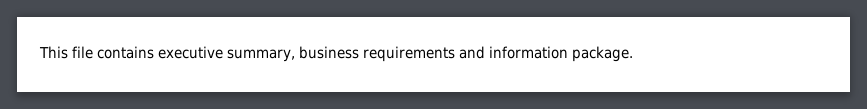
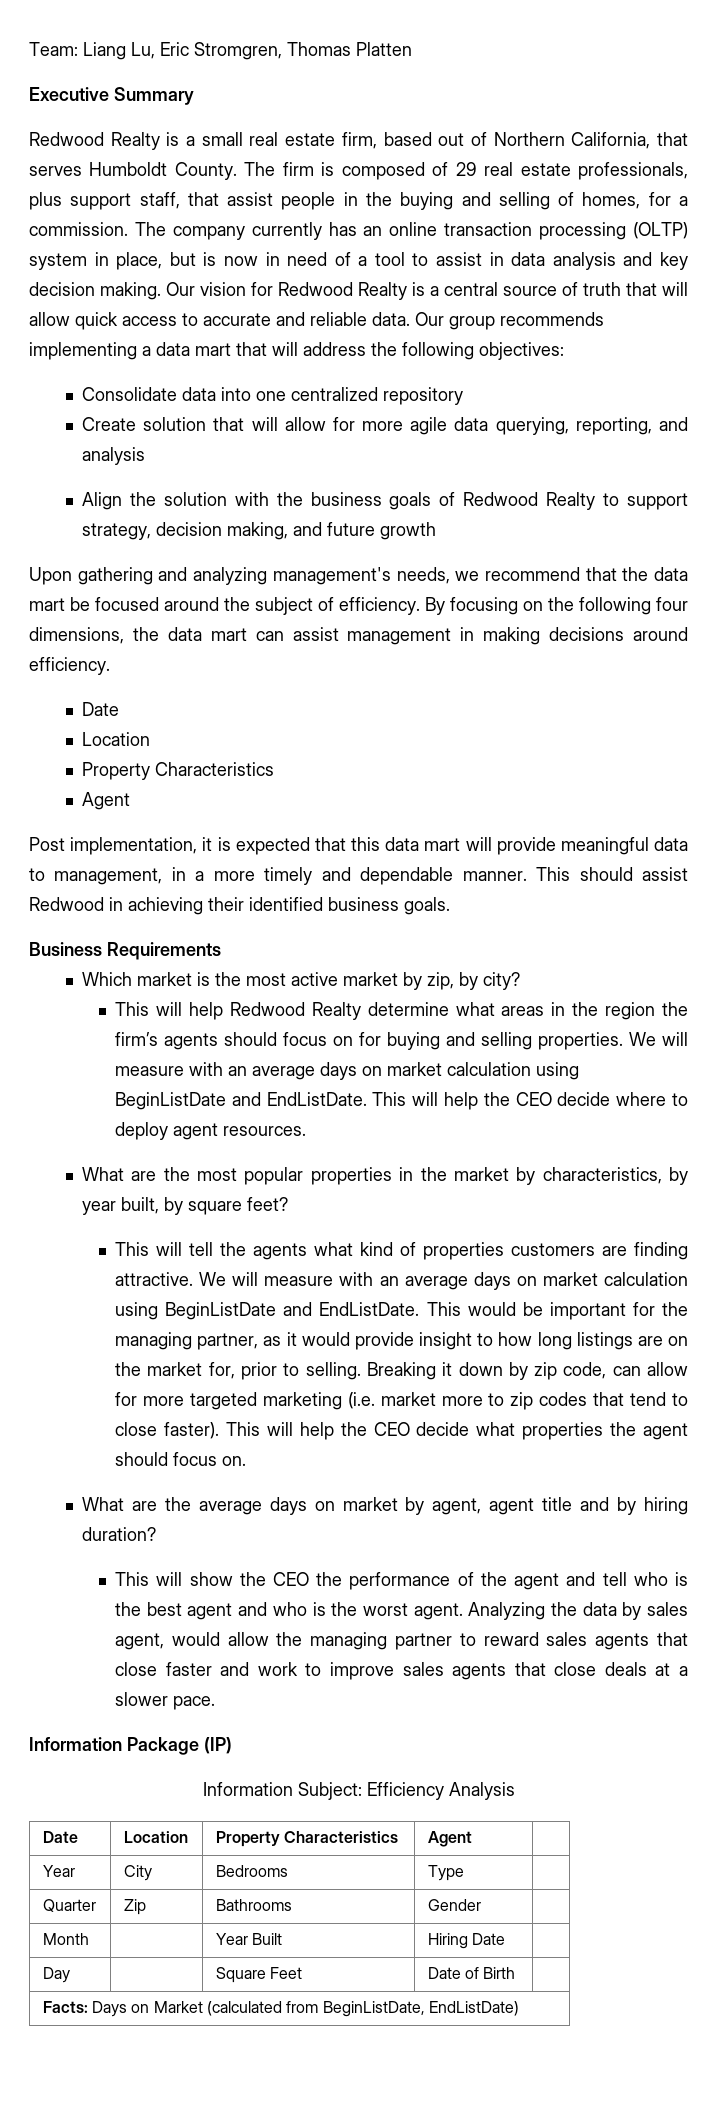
[39,46,633,62] This file contains executive summary, business requirements and information package. -> [29,42,412,60] [29,87,194,105] [29,132,688,150] [29,162,688,180] [29,192,689,210] [29,222,689,240] [29,252,688,270] [29,282,688,300] [29,312,604,330] [29,342,564,360] [81,387,463,405] [81,417,688,435] [81,447,145,465] [81,492,689,510] [81,522,436,540] [29,567,688,585] [29,597,688,615] [29,627,688,645] [29,657,110,675] [81,702,119,716] [81,732,150,746] [81,762,274,780] [81,792,130,810] [29,837,688,855] [29,867,688,885] [29,897,450,915] [29,942,221,960] [81,972,520,990] [115,1002,688,1020] [115,1032,688,1050] [115,1062,580,1080] [115,1092,688,1110] [115,1122,307,1140] [81,1167,689,1185] [81,1197,288,1215] [115,1242,688,1260] [115,1272,688,1290] [115,1302,689,1320] [115,1332,688,1350] [115,1362,688,1380] [115,1392,688,1410] [115,1422,688,1440] [115,1452,247,1466] [81,1497,689,1515] [81,1527,156,1541] [115,1572,688,1590] [115,1602,688,1620] [115,1632,688,1650] [115,1662,689,1680] [115,1692,216,1710] [29,1737,232,1755] [202,1782,515,1800] [42,1831,78,1843] [123,1831,188,1843] [215,1831,398,1847] [427,1831,472,1847] [42,1865,75,1877] [123,1865,152,1881] [215,1865,288,1877] [427,1865,464,1881] [42,1899,96,1912] [123,1899,146,1915] [215,1899,292,1911] [427,1899,481,1911] [42,1933,89,1945] [215,1933,282,1945] [427,1933,505,1949] [42,1967,70,1983] [215,1967,302,1983] [427,1967,516,1979] [42,2001,519,2017] Team: Liang Lu, Eric Stromgren, Thomas Platten // Executive Summary // Redwood Realty is a small real estate firm, based out of Northern California, that serves Humboldt County. The firm is composed of 29 real estate professionals, plus support staff, that assist people in the buying and selling of homes, for a commission. The company currently has an online transaction processing (OLTP) system in place, but is now in need of a tool to assist in data analysis and key decision making. Our vision for Redwood Realty is a central source of truth that will allow quick access to accurate and reliable data. Our group recommends implementing a data mart that will address the following objectives: // Consolidate data into one centralized repository // Create solution that will allow for more agile data querying, reporting, and analysis // Align the solution with the business goals of Redwood Realty to support strategy, decision making, and future growth // Upon gathering and analyzing management's needs, we recommend that the data mart be focused around the subject of efficiency. By focusing on the following four dimensions, the data mart can assist management in making decisions around efficiency. // Date // Location // Property Characteristics // Agent // Post implementation, it is expected that this data mart will provide meaningful data to management, in a more timely and dependable manner. This should assist Redwood in achieving their identified business goals. // Business Requirements // Which market is the most active market by zip, by city? // This will help Redwood Realty determine what areas in the region the firm’s agents should focus on for buying and selling properties. We will measure with an average days on market calculation using BeginListDate and EndListDate. This will help the CEO decide where to deploy agent resources. // What are the most popular properties in the market by characteristics, by year built, by square feet? // This will tell the agents what kind of properties customers are finding attractive. We will measure with an average days on market calculation using BeginListDate and EndListDate. This would be important for the managing partner, as it would provide insight to how long listings are on the market for, prior to selling. Breaking it down by zip code, can allow for more targeted marketing (i.e. market more to zip codes that tend to close faster). This will help the CEO decide what properties the agent should focus on. // What are the average days on market by agent, agent title and by hiring duration? // This will show the CEO the performance of the agent and tell who is the best agent and who is the worst agent. Analyzing the data by sales agent, would allow the managing partner to reward sales agents that close faster and work to improve sales agents that close deals at a slower pace. // Information Package (IP) // Information Subject: Efficiency Analysis // Date | Location | Property Characteristics | Agent | // Year | City | Bedrooms | Type | // Quarter | Zip | Bathrooms | Gender | // Month | | Year Built | Hiring Date | // Day | | Square Feet | Date of Birth | // Facts: Days on Market (calculated from BeginListDate, EndListDate)

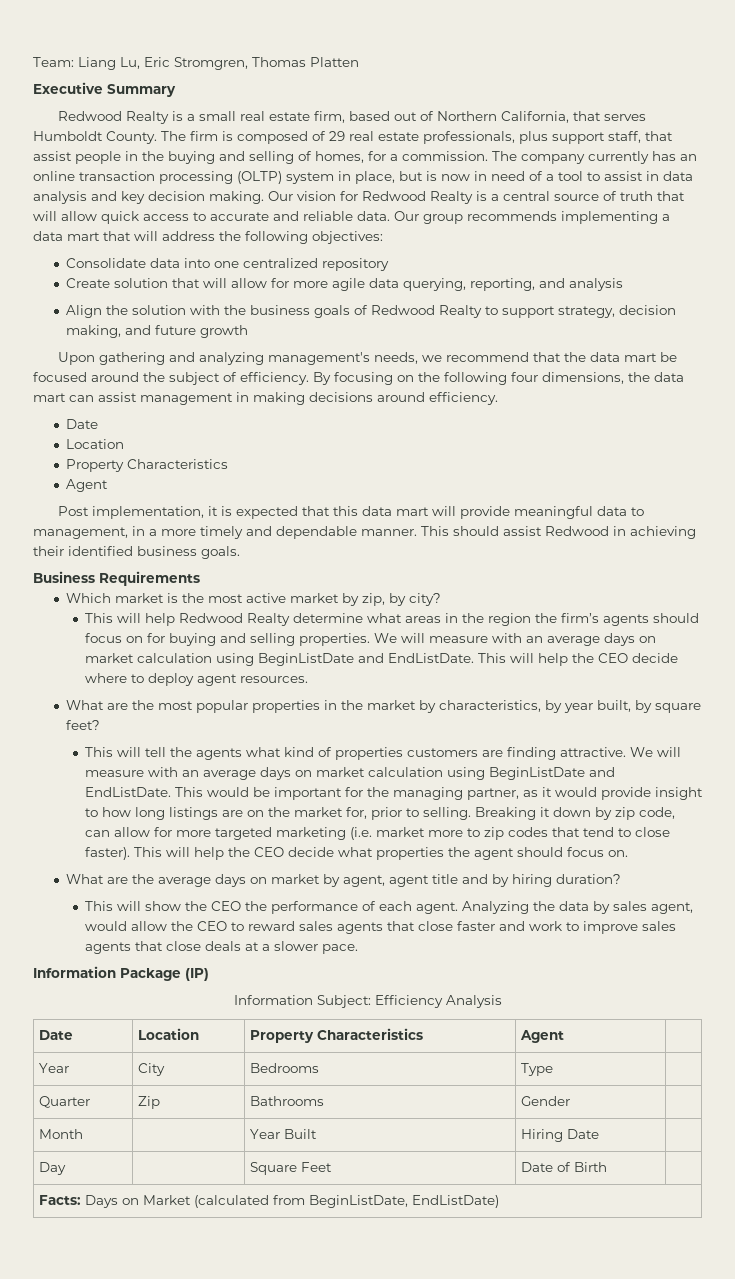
[480,1572,688,1590] [115,1602,408,1620] the agent and tell who is the best agent and who is the worst -> [378,901,412,911] each
[310,1632,453,1650] managing partner -> [196,921,227,931] CEO

